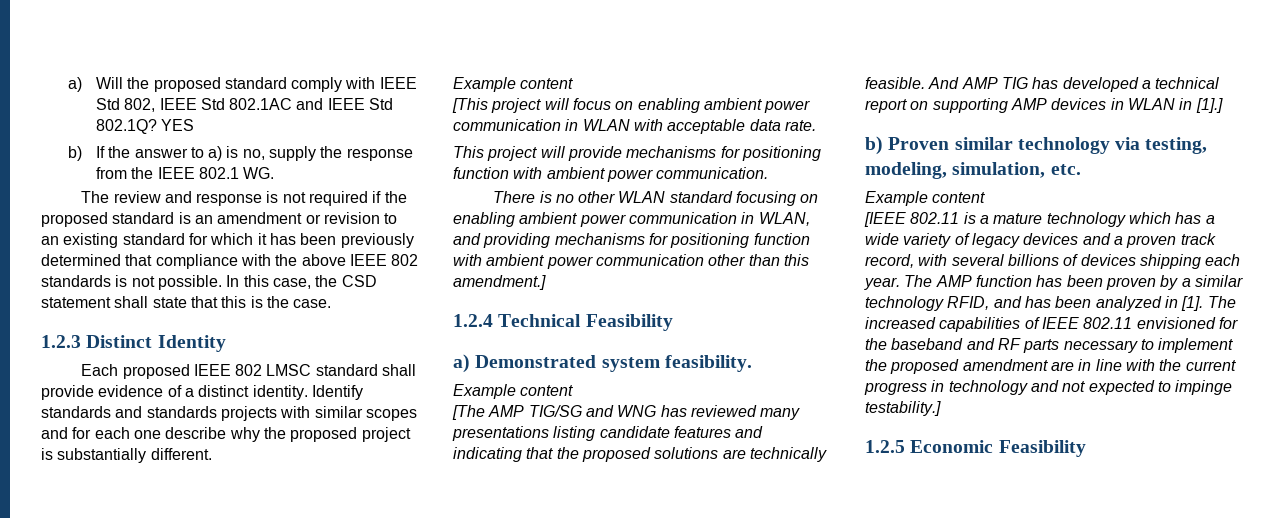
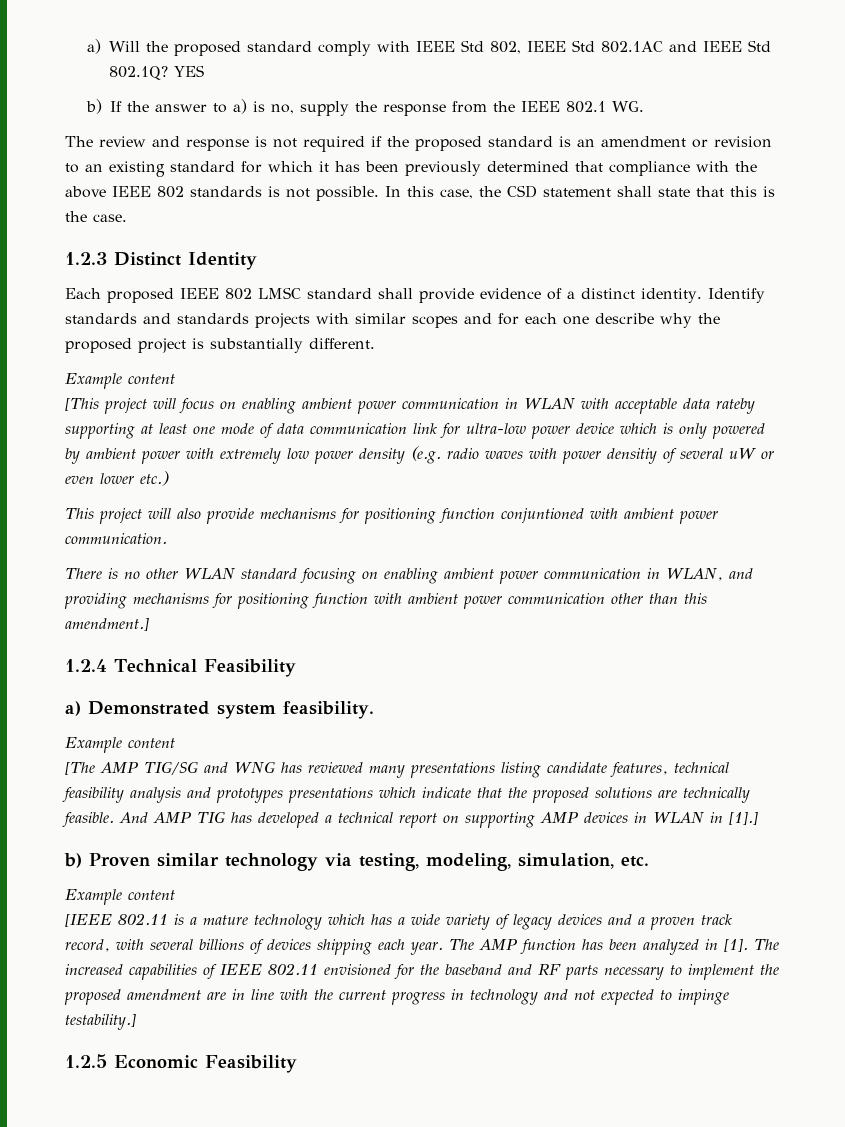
[784,120,816,131] rate. -> [716,398,756,414] [65,423,765,439] [65,446,774,464] [65,471,169,486] rateby supporting at least one mode of data communication link for ultra-low power device which is only powered by ambient power with extremely low power density (e.g. radio waves with power densitiy of several uW or even lower etc.)
(565, 152) none -> [177,508,201,519] also
(509, 173) none -> [501,508,584,523] conjuntioned
[673,426,764,438] [453,447,522,462] features and indicating -> [610,762,729,777] [62,787,471,803] features, technical feasibility analysis and prototypes presentations which indicate
[1105,275,1243,290] [865,296,1092,311] proven by a similar technology RFID, and has been -> (637, 944) none

